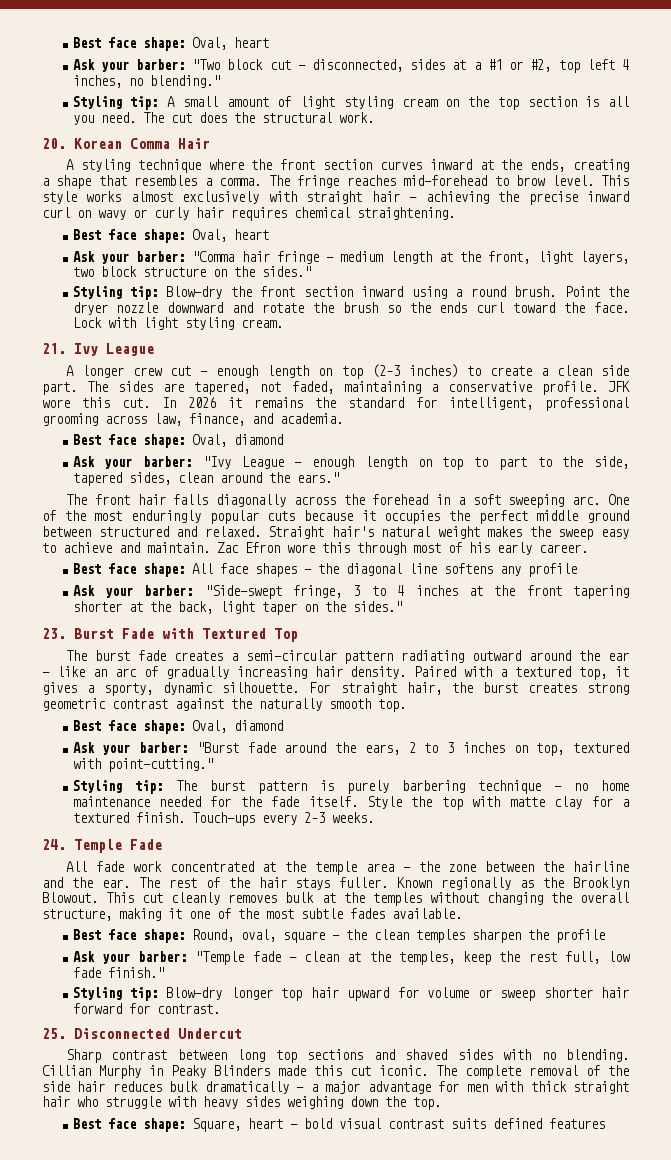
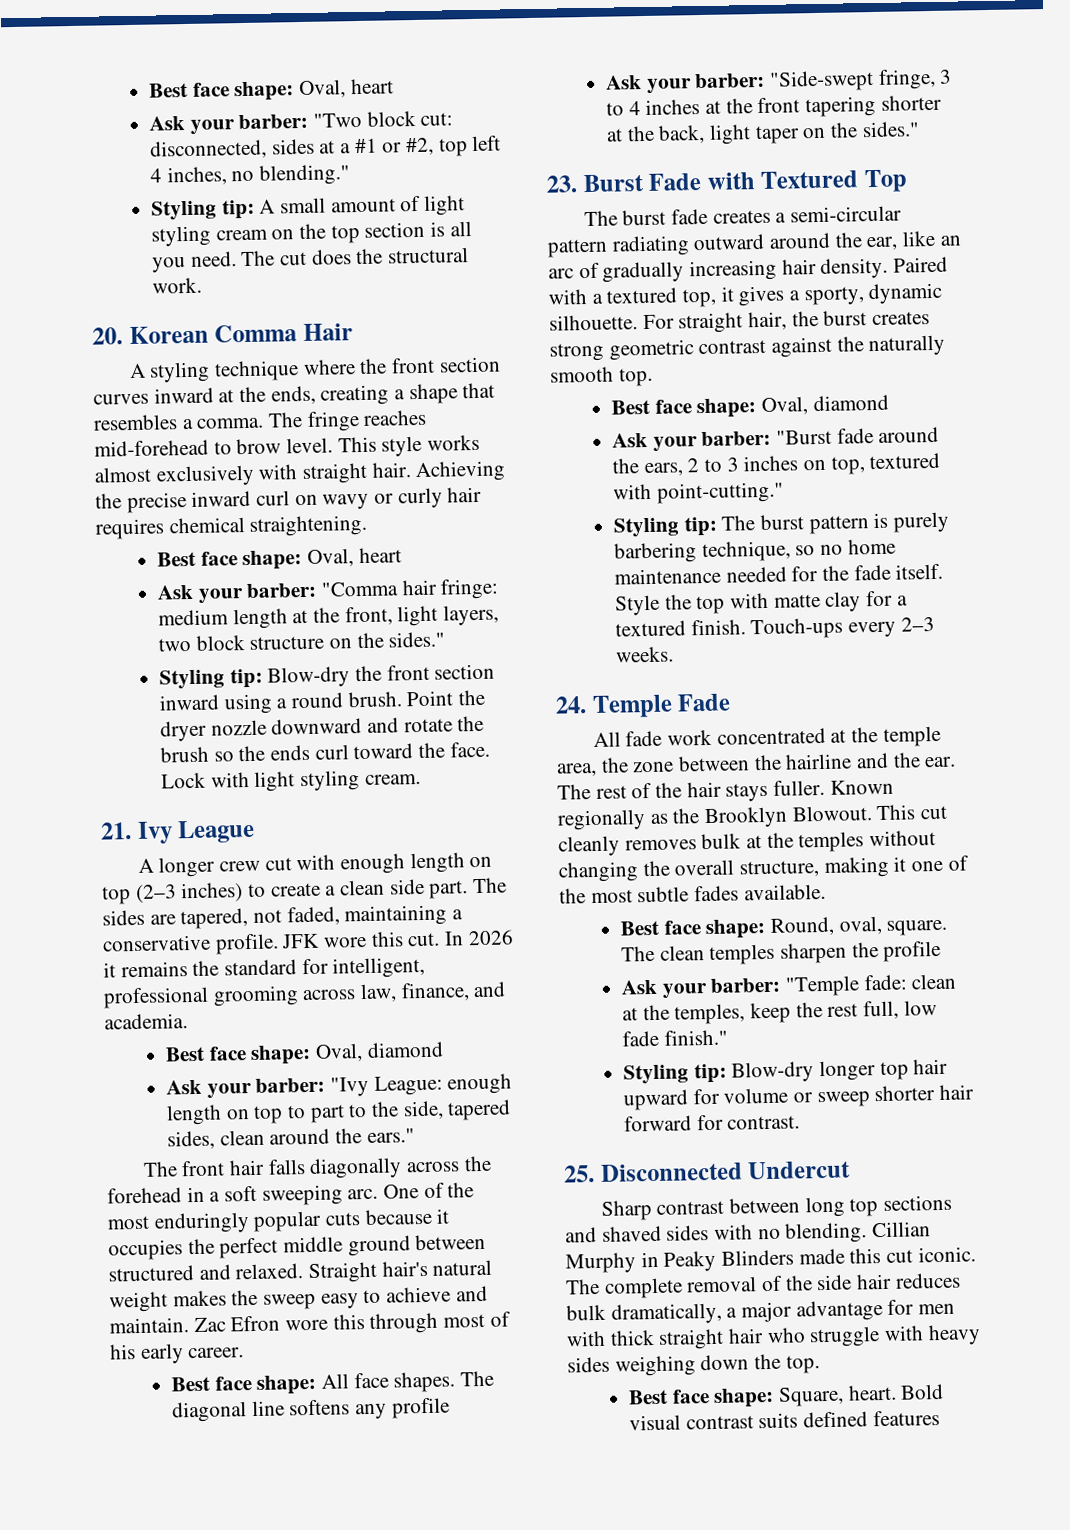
[269,60,306,70] cut — -> [420,112,454,126] cut:
[371,191,489,204] hair — achieving -> [371,460,507,483] hair. Achieving
[276,251,335,264] fringe — -> [440,578,500,600] fringe:
[200,371,209,376] — -> [296,854,336,871] with
[241,456,303,469] League — -> [373,1075,443,1096] League:
[254,563,339,577] shapes — the -> [393,1370,495,1393] shapes. The
[608,652,630,661] [42,672,50,677] ear — -> [866,236,899,251] ear,
[477,780,562,794] technique — -> [701,540,816,563] technique, so
[365,863,411,872] area — -> [556,762,597,777] area,
[282,929,367,943] square — the -> [886,919,949,936] [621,945,656,962] square. The
[252,951,297,962] fade — -> [863,974,907,991] fade:
[204,1081,305,1094] dramatically — -> [610,1302,722,1325] dramatically,
[247,1118,332,1129] heart — bold -> [847,1383,945,1401] heart. Bold

